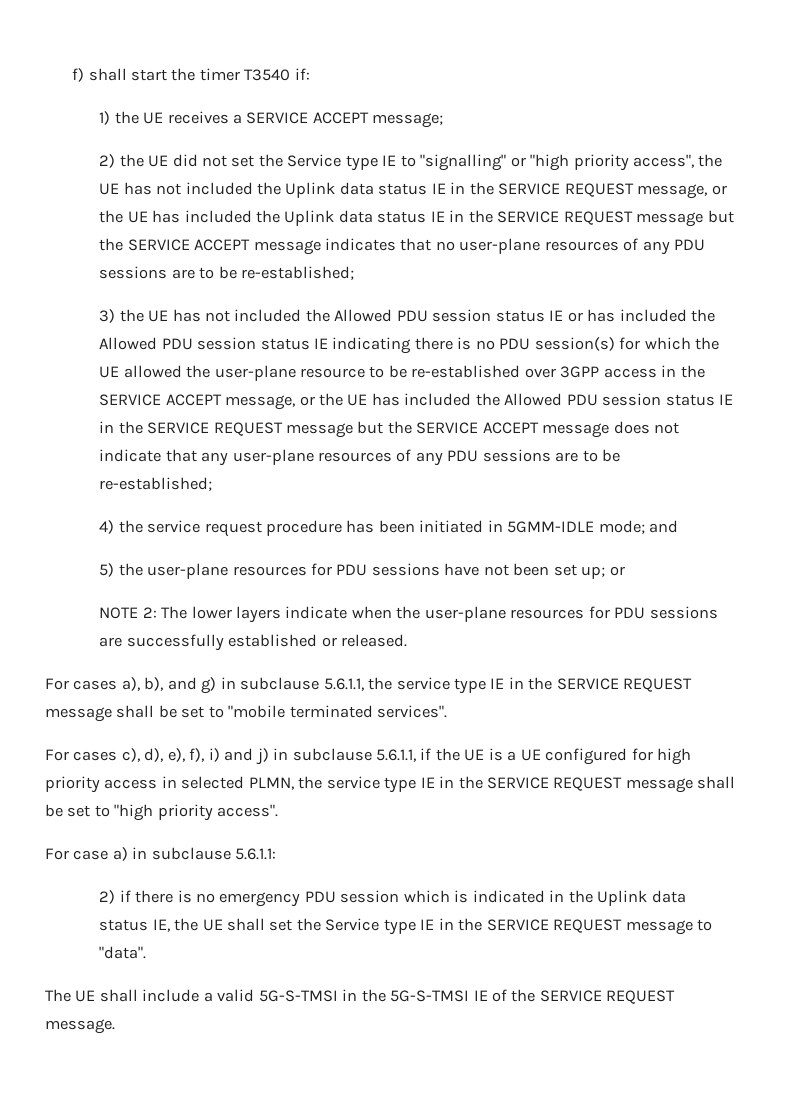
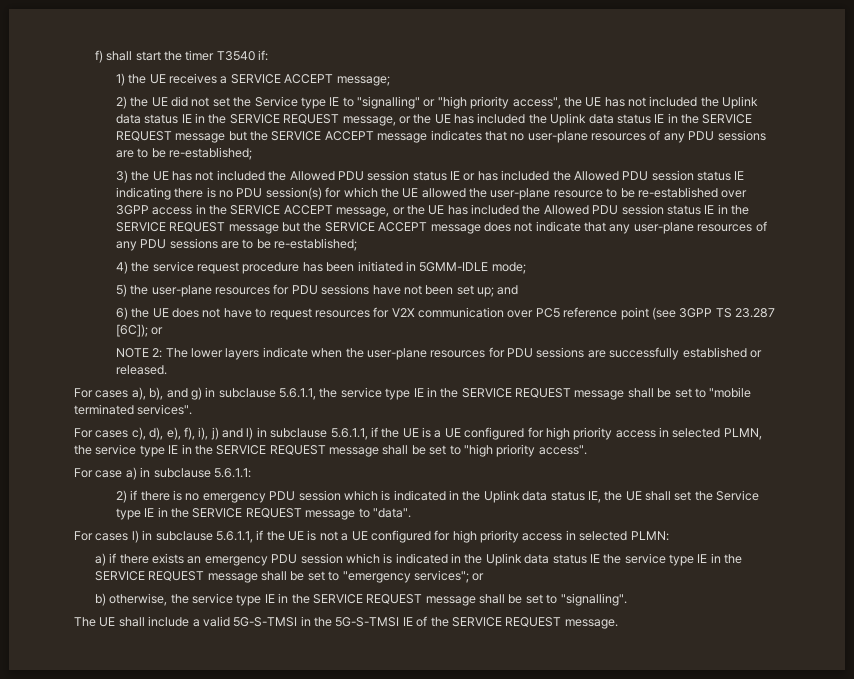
[649,520,679,533] and -> (526, 268) none
(606, 572) none -> [497,285,519,295] [115,307,776,320] [115,324,148,337] and // 6) the UE does not have to request resources for V2X communication over PC5 reference point (see 3GPP TS 23.287 [6C]);
[208,748,269,765] i) and j) -> [198,427,254,440] i), j) and l)
(147, 952) none -> [74,530,669,543] [94,553,743,566] [94,570,485,583] [94,593,627,606] // For cases l) in subclause 5.6.1.1, if the UE is not a UE configured for high priority access in selected PLMN: // a) if there exists an emergency PDU session which is indicated in the Uplink data status IE the service type IE in the SERVICE REQUEST message shall be set to "emergency services"; or // b) otherwise, the service type IE in the SERVICE REQUEST message shall be set to "signalling".

